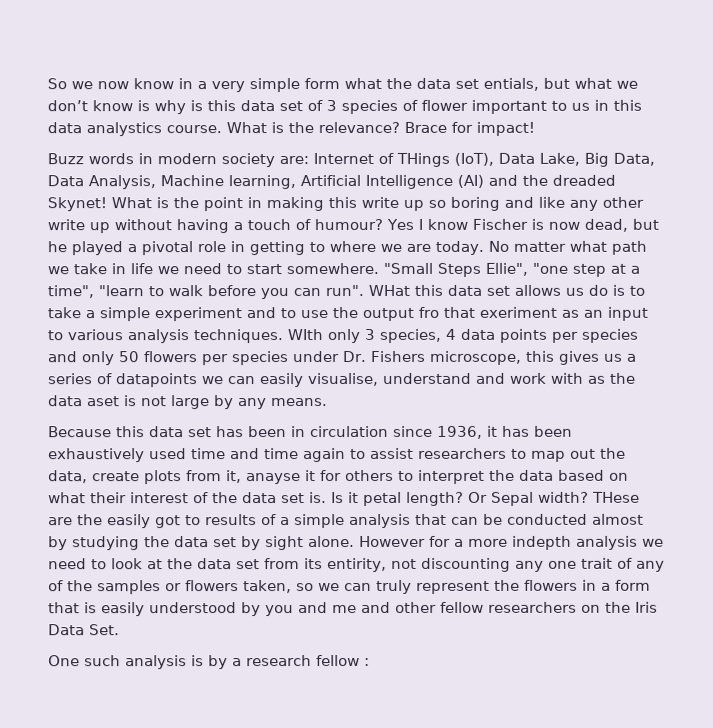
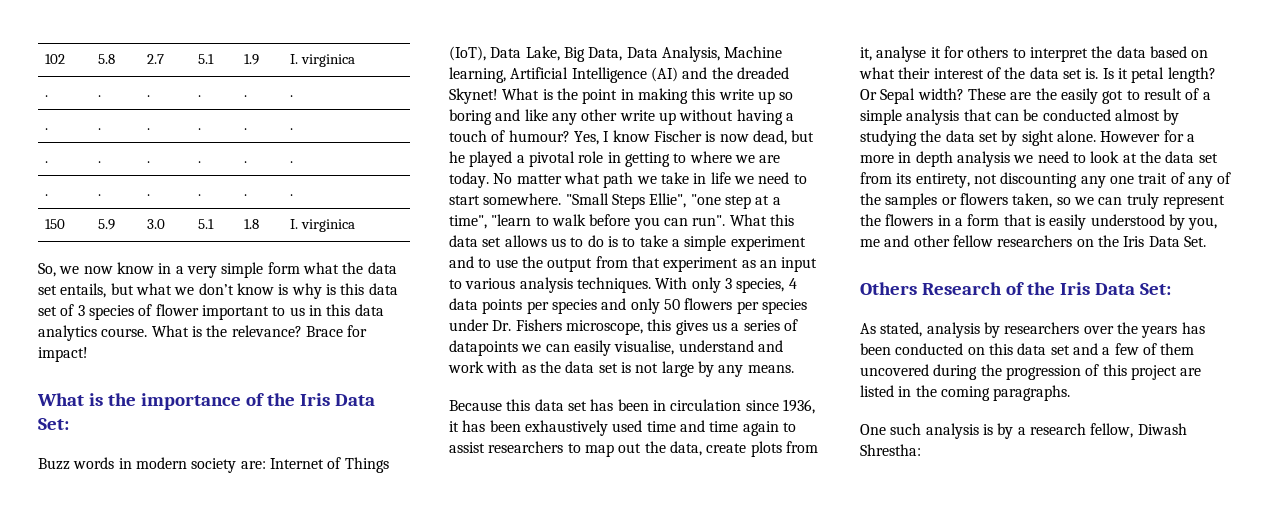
[47,78,67,90] So -> [44,54,65,64] [97,54,115,64] [146,54,164,64] [197,54,214,64] [243,54,259,65] [289,54,355,67] [44,95,48,97] [97,95,101,97] [146,95,150,97] [197,95,201,97] [243,95,247,97] [289,95,293,97] [44,128,48,130] [97,128,101,130] [146,128,150,130] [197,128,201,130] [243,128,247,130] [289,128,293,130] [44,161,48,163] [97,161,101,163] [146,161,150,163] [197,161,201,163] [243,161,247,163] [289,161,293,163] [44,194,48,196] [97,194,101,196] [146,194,150,196] [197,194,201,196] [243,194,247,196] [289,194,293,196] [44,219,65,229] [97,219,115,230] [146,219,165,229] [197,219,214,229] [243,219,259,229] [289,219,355,232] [38,263,56,277] 102 | 5.8 | 2.7 | 5.1 | 1.9 | I. virginica // . | . | . | . | . | . // . | . | . | . | . | . // . | . | . | . | . | . // . | . | . | . | . | . // 150 | 5.9 | 3.0 | 5.1 | 1.8 | I. virginica // So,
[483,77,539,91] entials, -> [60,283,107,298] entails,
[86,122,162,137] analystics -> [38,325,97,341] analytics
(535, 128) none -> [37,393,375,410] [38,418,69,430] // What is the importance of the Iris Data Set:
[396,152,450,167] THings -> [344,457,389,473] Things
[386,218,414,230] Yes -> [573,131,599,145] Yes,
[368,284,410,296] WHat -> [729,214,767,226] What
(584, 291) none -> [570,237,584,247] to
[418,306,557,318] fro that exeriment -> [595,256,739,272] from that experiment
[287,329,323,341] WIth -> [655,277,688,289] With
[87,396,120,407] aset -> [598,363,618,373] set
[246,473,301,485] anayse -> [876,46,927,62] analyse
[592,491,640,503] THese -> [967,88,1006,100] These
[205,514,257,526] results -> [1143,88,1182,100] result
[512,535,572,550] indepth -> [898,151,953,167] in depth
[327,557,387,573] entirity, -> [915,173,970,188] entirety,
[265,602,328,617] you and -> [1188,217,1218,230] you,
(120, 630) none -> [860,282,1171,295] [860,322,1205,338] [860,343,1195,355] [860,364,1202,380] [860,385,1071,401] // Others Research of the Iris Data Set: // As stated, analysis by researchers over the years has been conducted on this data set and a few of them uncovered during the progression of this project are listed in the coming paragraphs.
[316,654,370,667] fellow : -> [1090,423,1187,438] [860,444,921,456] fellow, Diwash Shrestha:

